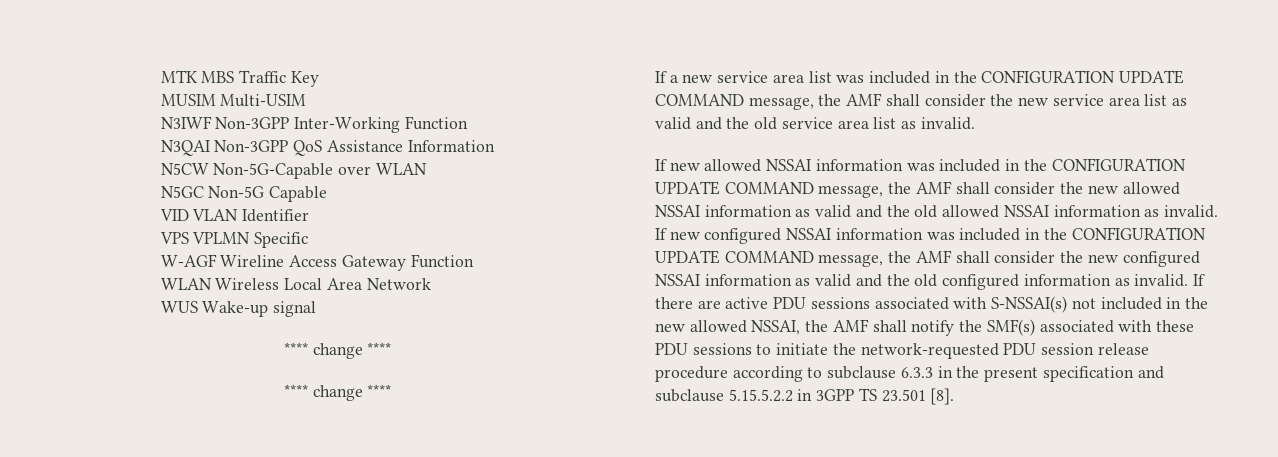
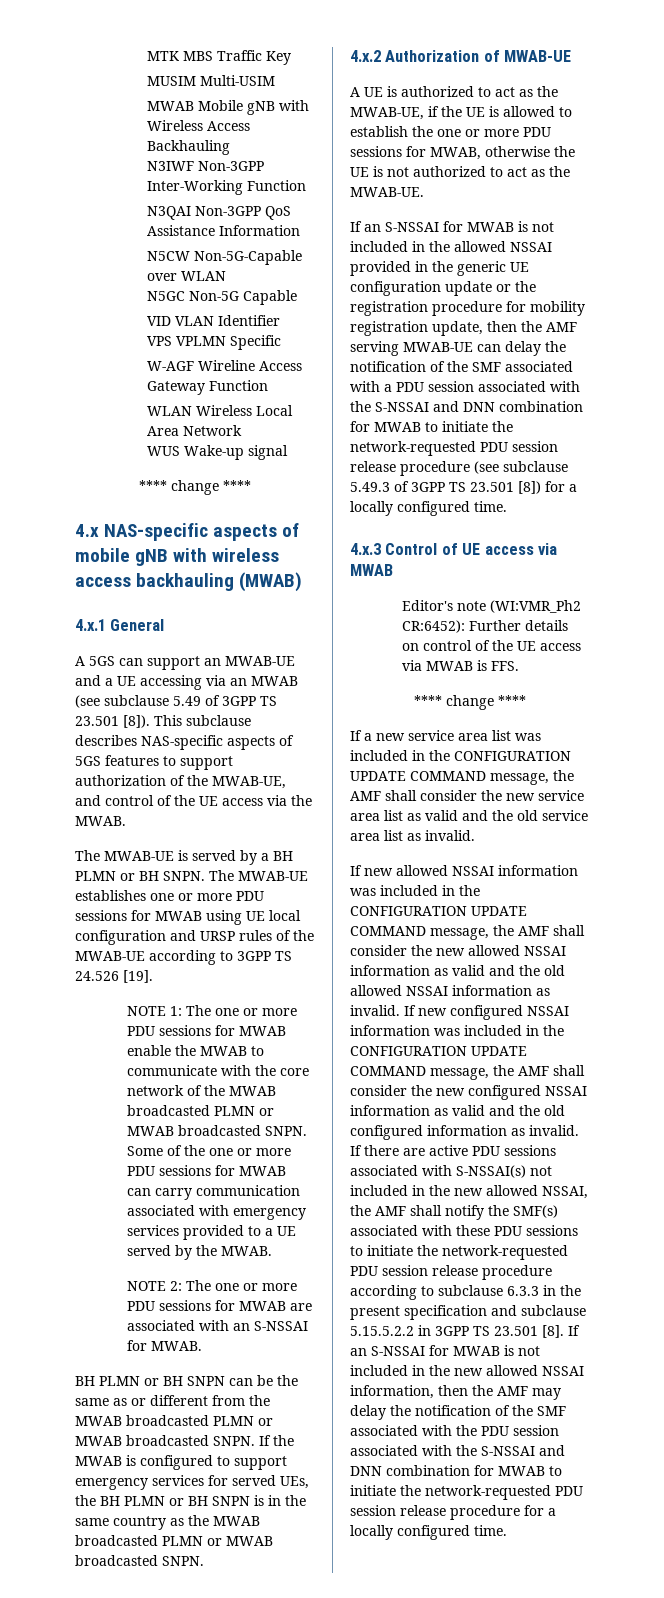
(307, 100) none -> [146,100,309,115] [146,120,250,131] [146,140,230,155] // MWAB Mobile gNB with Wireless Access Backhauling
(392, 348) none -> [75,523,300,541] [75,548,280,566] [75,572,303,592] [75,619,165,631] [75,656,295,670] [75,675,298,690] [75,695,277,708] [75,715,251,728] [75,735,294,750] [75,755,233,770] [75,775,286,789] [75,795,312,806] [75,816,126,826] [75,850,293,865] [75,870,308,881] [75,890,264,901] [75,910,301,925] [75,930,314,945] [75,950,292,965] [75,970,153,983] [127,1005,298,1016] [127,1025,287,1036] [127,1045,265,1056] [127,1065,310,1076] [127,1085,277,1096] [127,1105,275,1116] [127,1125,308,1136] [127,1145,292,1156] [127,1165,287,1176] [127,1185,301,1200] [127,1205,307,1220] [127,1225,297,1240] [127,1245,273,1260] [127,1280,298,1291] [127,1300,313,1311] [127,1320,309,1331] [127,1340,203,1351] [75,1375,298,1386] [75,1395,270,1406] [75,1415,273,1426] [75,1435,294,1446] [75,1455,287,1470] [75,1475,309,1490] [75,1495,306,1506] [75,1515,260,1530] [75,1535,273,1546] [75,1555,204,1566] [350,50,572,62] [350,86,558,97] [350,106,572,120] [350,126,551,137] [350,146,575,160] [350,166,570,177] [350,187,424,197] [350,221,554,232] [350,241,552,252] [350,261,529,276] [350,281,536,296] [350,301,585,316] [350,321,577,336] [350,341,566,356] [350,361,573,372] [350,381,580,392] [350,401,583,412] [350,421,513,432] [350,441,558,456] [350,461,568,476] [350,481,577,494] [350,501,507,516] [350,543,558,555] [350,564,393,576] [402,600,582,613] [402,620,569,633] [402,640,582,651] [402,660,520,671] // 4.x NAS-specific aspects of mobile gNB with wireless access backhauling (MWAB) // 4.x.1 General // A 5GS can support an MWAB-UE and a UE accessing via an MWAB (see subclause 5.49 of 3GPP TS 23.501 [8]). This subclause describes NAS-specific aspects of 5GS features to support authorization of the MWAB-UE, and control of the UE access via the MWAB. // The MWAB-UE is served by a BH PLMN or BH SNPN. The MWAB-UE establishes one or more PDU sessions for MWAB using UE local configuration and URSP rules of the MWAB-UE according to 3GPP TS 24.526 [19]. // NOTE 1: The one or more PDU sessions for MWAB enable the MWAB to communicate with the core network of the MWAB broadcasted PLMN or MWAB broadcasted SNPN. Some of the one or more PDU sessions for MWAB can carry communication associated with emergency services provided to a UE served by the MWAB. // NOTE 2: The one or more PDU sessions for MWAB are associated with an S-NSSAI for MWAB. // BH PLMN or BH SNPN can be the same as or different from the MWAB broadcasted PLMN or MWAB broadcasted SNPN. If the MWAB is configured to support emergency services for served UEs, the BH PLMN or BH SNPN is in the same country as the MWAB broadcasted PLMN or MWAB broadcasted SNPN. // 4.x.2 Authorization of MWAB-UE // A UE is authorized to act as the MWAB-UE, if the UE is allowed to establish the one or more PDU sessions for MWAB, otherwise the UE is not authorized to act as the MWAB-UE. // If an S-NSSAI for MWAB is not included in the allowed NSSAI provided in the generic UE configuration update or the registration procedure for mobility registration update, then the AMF serving MWAB-UE can delay the notification of the SMF associated with a PDU session associated with the S-NSSAI and DNN combination for MWAB to initiate the network-requested PDU session release procedure (see subclause 5.49.3 of 3GPP TS 23.501 [8]) for a locally configured time. // 4.x.3 Control of UE access via MWAB // Editor's note (WI:VMR_Ph2 CR:6452): Further details on control of the UE access via MWAB is FFS.
(955, 396) none -> [568,1325,580,1336] [350,1345,540,1356] [350,1365,584,1376] [350,1385,561,1400] [350,1405,566,1420] [350,1425,559,1436] [350,1445,565,1456] [350,1465,562,1476] [350,1485,583,1500] [350,1505,556,1520] [350,1525,507,1540] If an S-NSSAI for MWAB is not included in the new allowed NSSAI information, then the AMF may delay the notification of the SMF associated with the PDU session associated with the S-NSSAI and DNN combination for MWAB to initiate the network-requested PDU session release procedure for a locally configured time.

